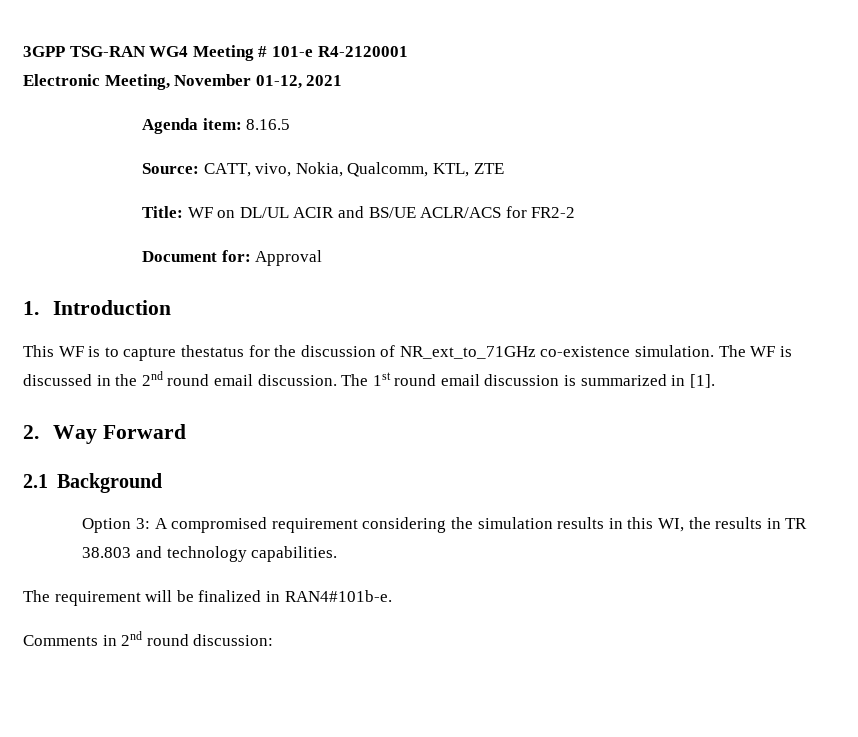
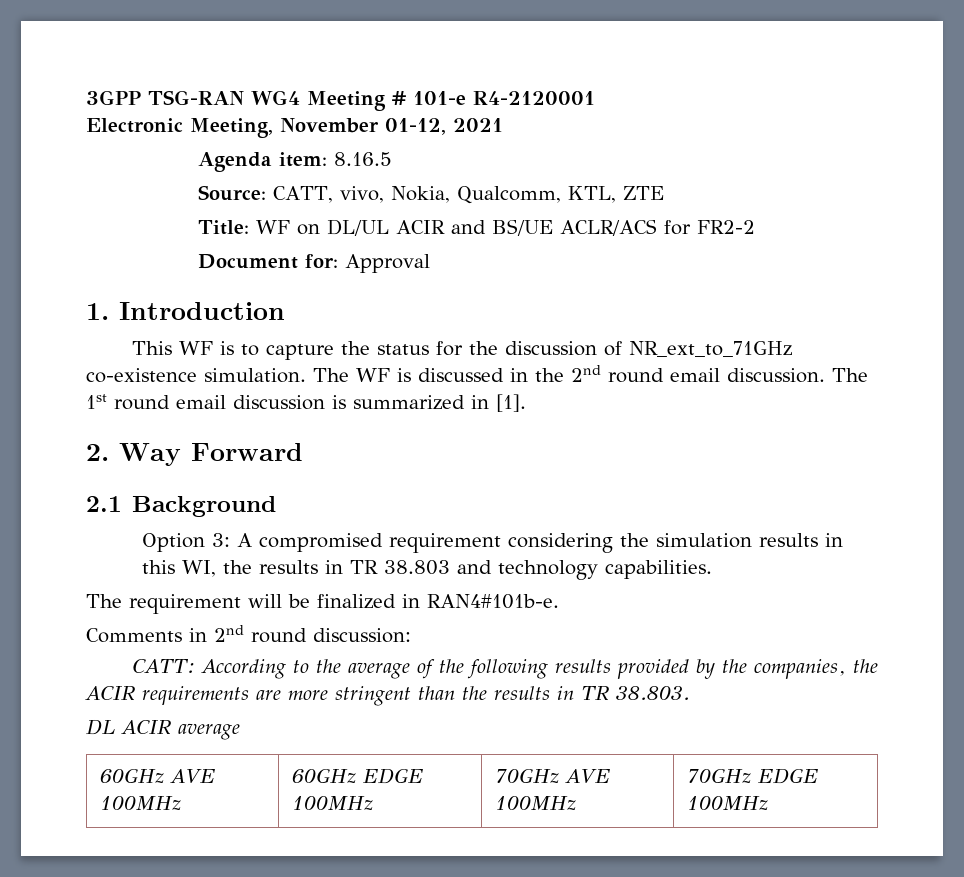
[180,345,244,357] thestatus -> [340,341,429,355] the status
(274, 640) none -> [131,659,878,679] [85,686,690,706] [86,719,240,740] [100,768,216,783] [100,796,182,810] [292,768,424,784] [292,796,374,810] [495,768,611,783] [495,796,577,810] [687,768,819,784] [687,796,769,810] // CATT: According to the average of the following results provided by the companies, the ACIR requirements are more stringent than the results in TR 38.803. // DL ACIR average // 60GHz AVE 100MHz | 60GHz EDGE 100MHz | 70GHz AVE 100MHz | 70GHz EDGE 100MHz

